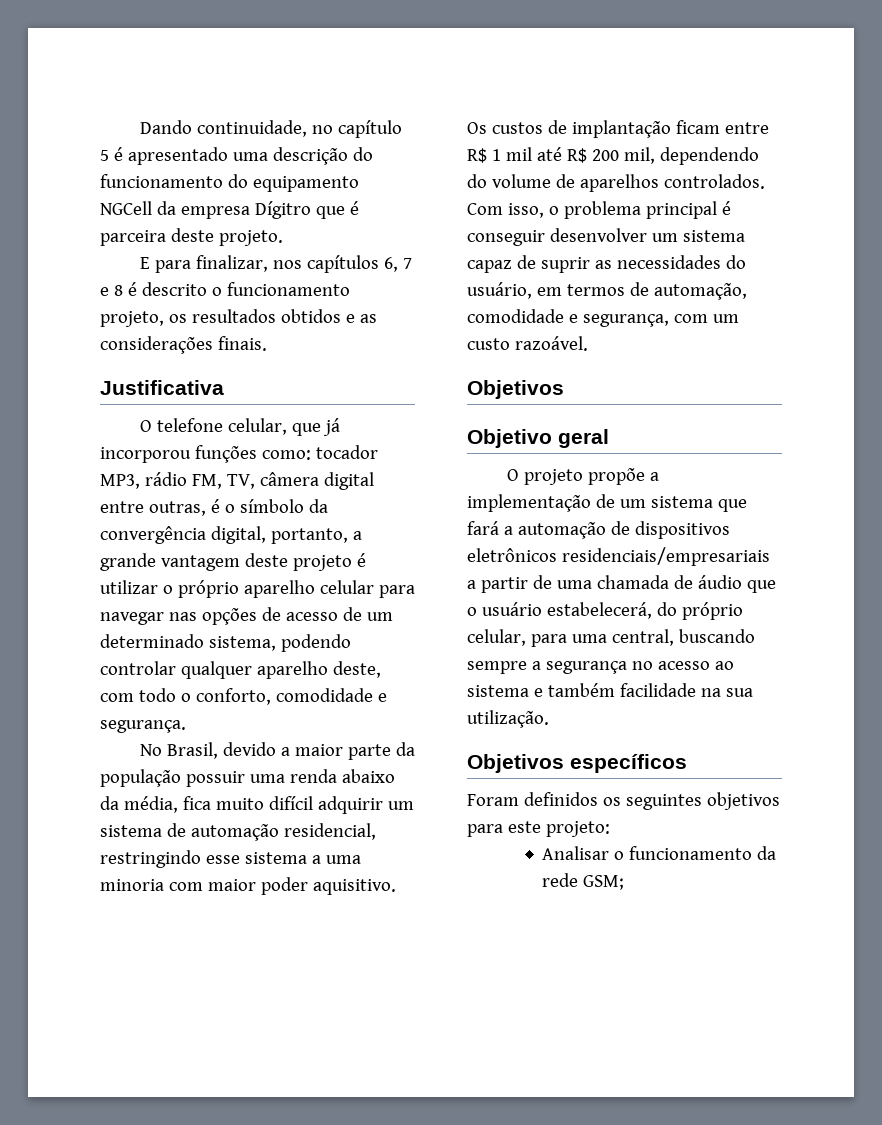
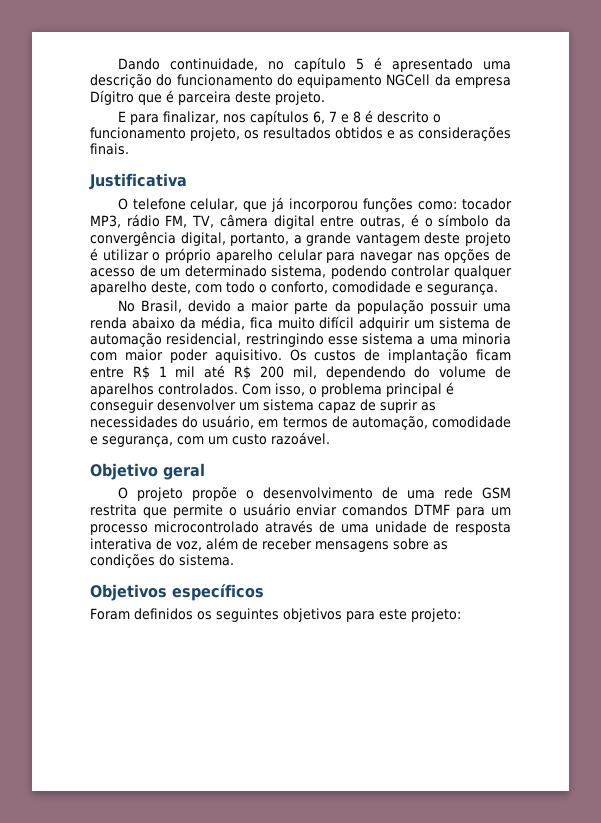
[467,380,564,399] // Objetivos -> (330, 438) none
[649,472,659,481] [467,494,747,512] [467,521,730,539] [467,547,770,566] [467,575,776,593] [467,602,743,620] [467,629,755,647] [467,661,734,674] [467,683,753,697] [467,710,549,728] a implementação de um sistema que fará a automação de dispositivos eletrônicos residenciais/empresariais a partir de uma chamada de áudio que o usuário estabelecerá, do próprio celular, para uma central, buscando sempre a segurança no acesso ao sistema e também facilidade na sua utilização. -> [245,487,511,499] [90,503,512,518] [90,520,511,535] [90,537,448,552] [90,554,234,568] o desenvolvimento de uma rede GSM restrita que permite o usuário enviar comandos DTMF para um processo microcontrolado através de uma unidade de resposta interativa de voz, além de receber mensagens sobre as condições do sistema.
[542,846,777,860] [542,873,625,890] // Analisar o funcionamento da rede GSM; -> (461, 615) none

